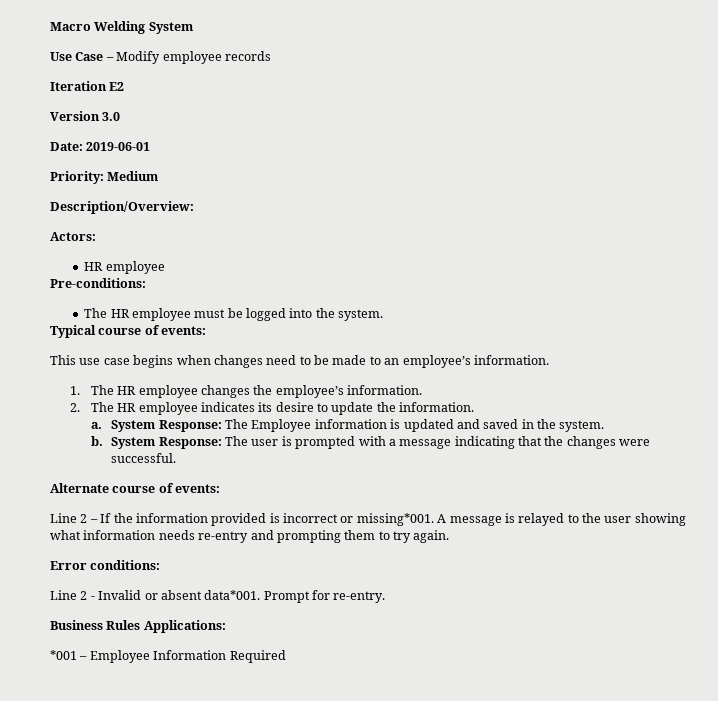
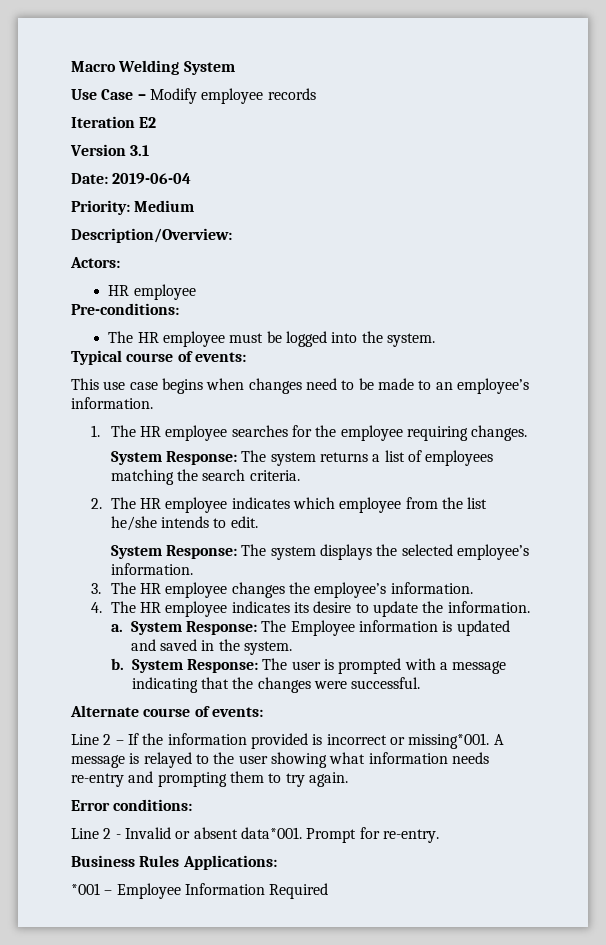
[102,112,121,121] 3.0 -> [130,145,150,156] 3.1
[86,142,151,151] 2019-06-01 -> [112,173,192,184] 2019-06-04
(198, 391) none -> [231,425,528,441] [110,450,494,466] [110,469,300,485] [90,497,488,513] [110,516,258,531] [110,544,529,560] [110,563,193,575] [90,582,228,598] searches for the employee requiring changes. // System Response: The system returns a list of employees matching the search criteria. // 2. The HR employee indicates which employee from the list he/she intends to edit. // System Response: The system displays the selected employee’s information. // 3. The HR employee
[70,403,81,412] 2. -> [90,602,102,613] 4.

